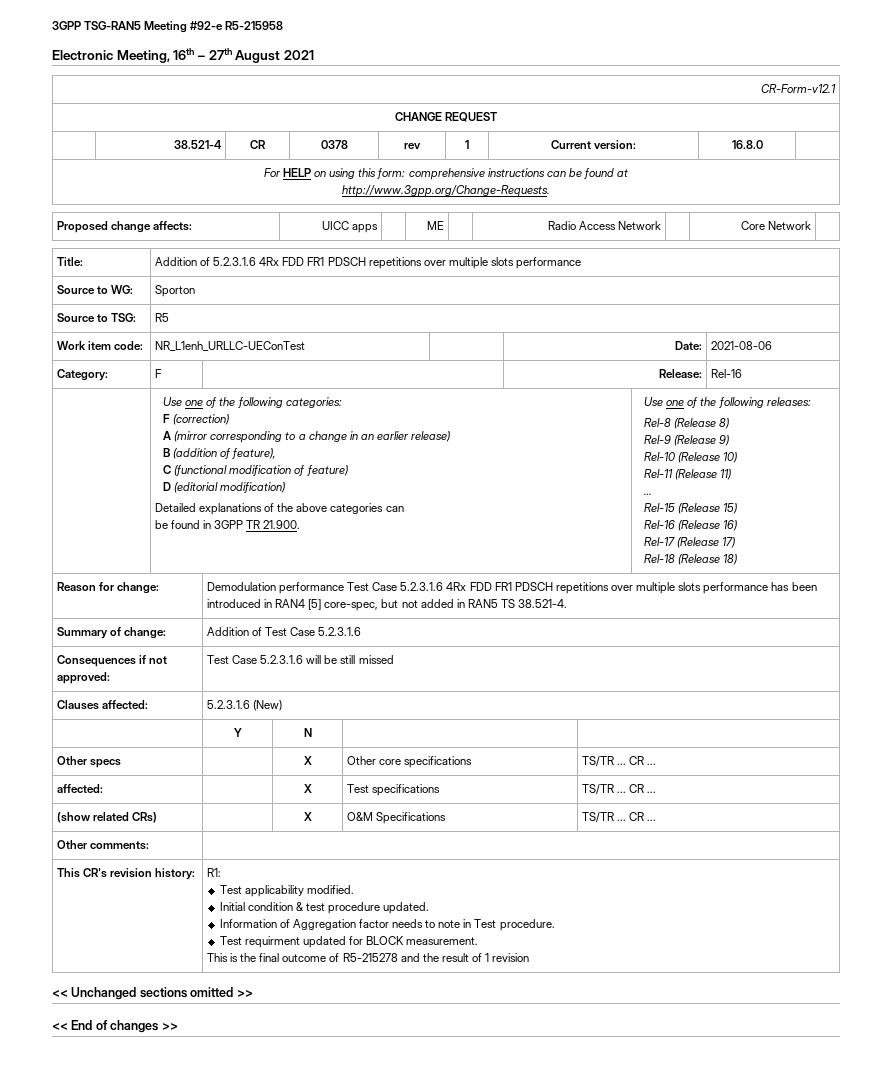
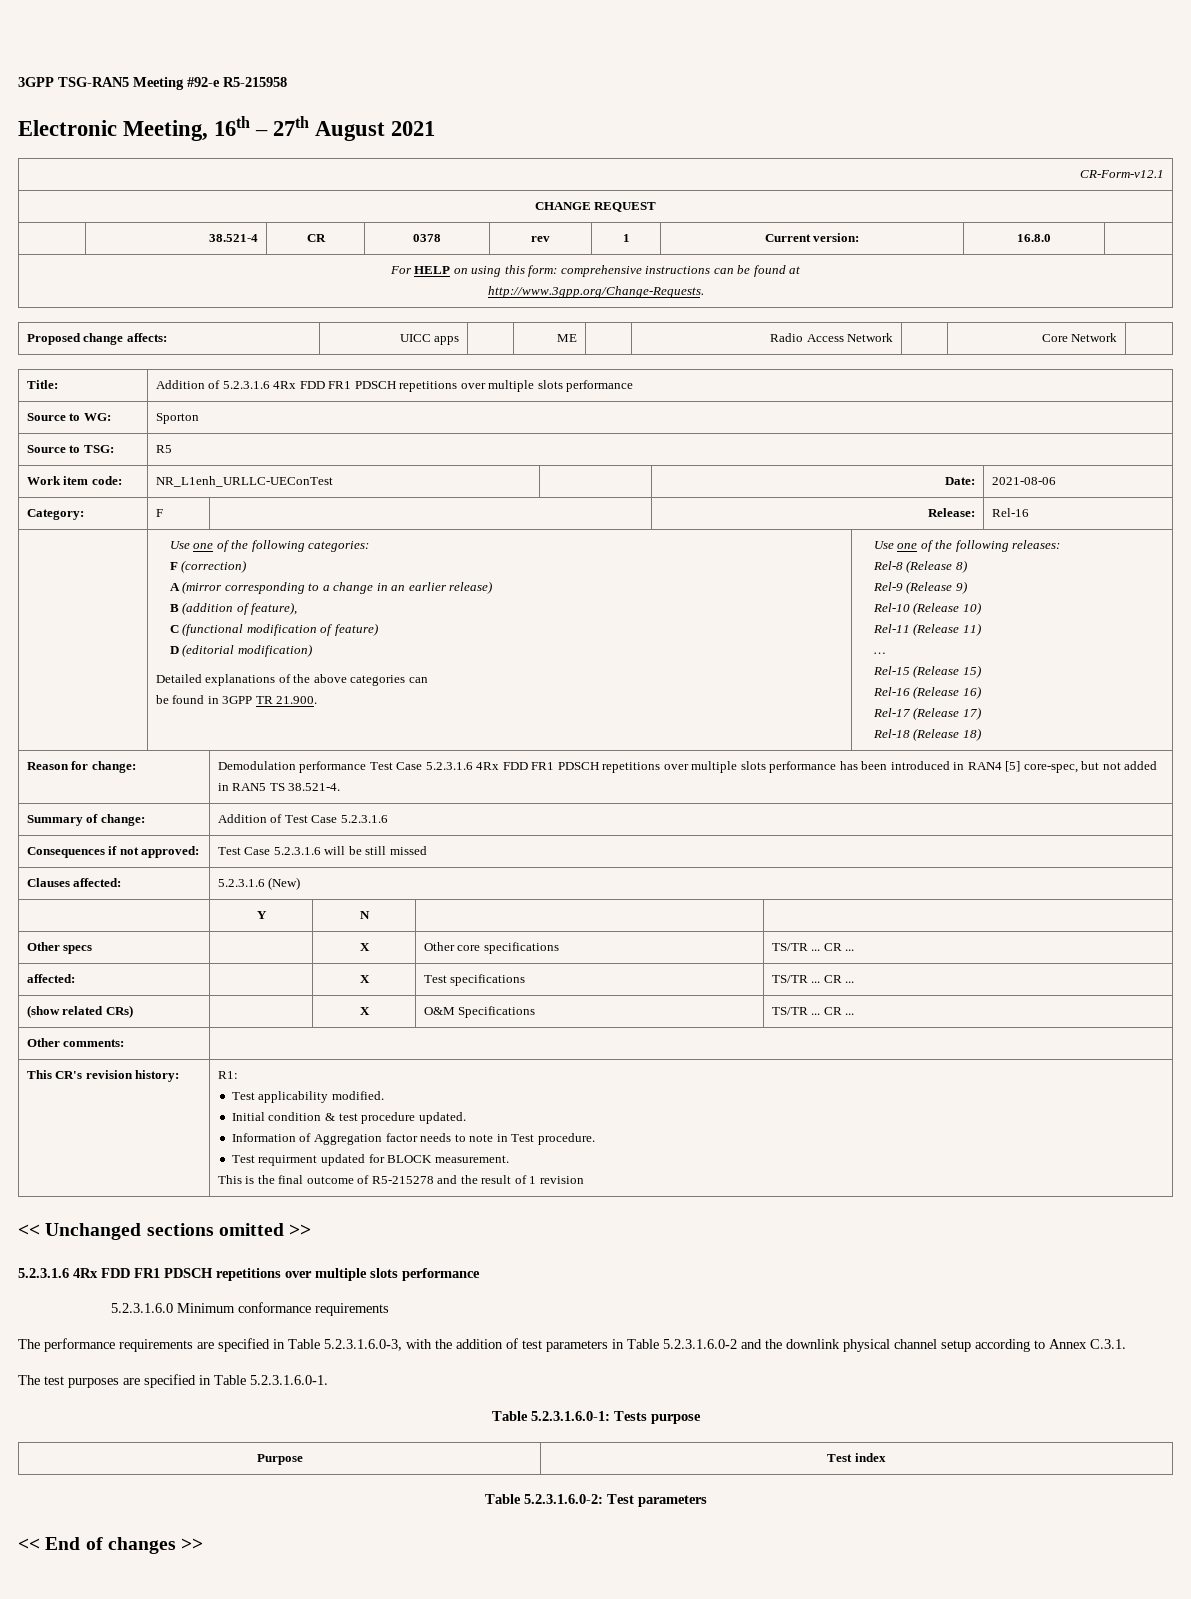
(253, 993) none -> [18,1268,480,1281] [111,1302,390,1316] [18,1338,1126,1352] [18,1374,328,1388] [491,1411,701,1424] [256,1454,303,1465] [827,1453,886,1462] [484,1494,707,1507] // 5.2.3.1.6 4Rx FDD FR1 PDSCH repetitions over multiple slots performance // 5.2.3.1.6.0 Minimum conformance requirements // The performance requirements are specified in Table 5.2.3.1.6.0-3, with the addition of test parameters in Table 5.2.3.1.6.0-2 and the downlink physical channel setup according to Annex C.3.1. // The test purposes are specified in Table 5.2.3.1.6.0-1. // Table 5.2.3.1.6.0-1: Tests purpose // Purpose | Test index // Table 5.2.3.1.6.0-2: Test parameters

